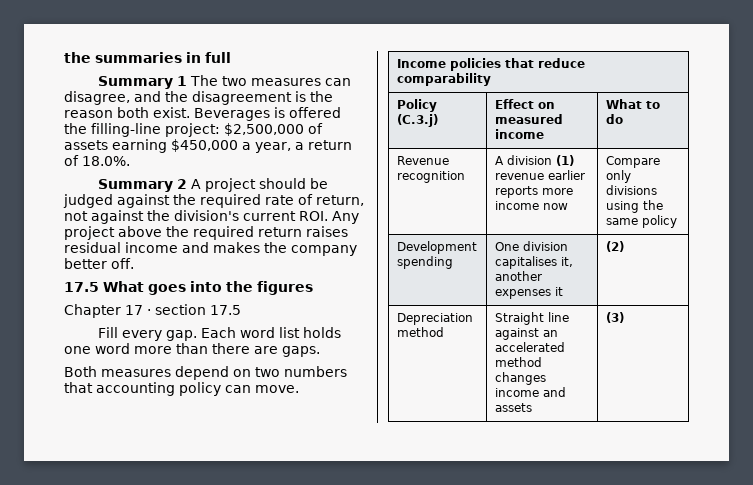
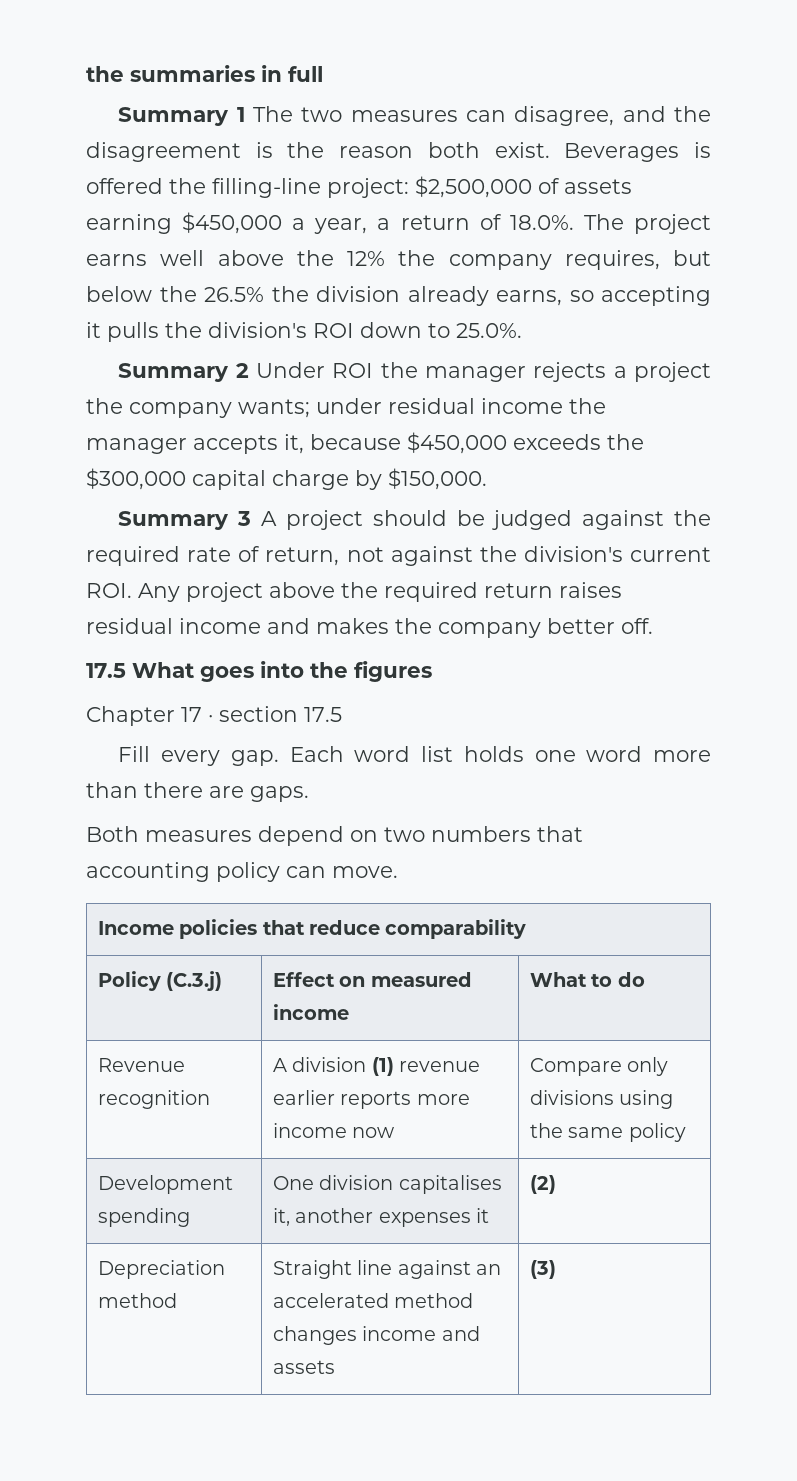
[98,179,188,192] // Summary 2 -> [583,214,711,234] [86,250,711,270] [86,286,711,306] [86,322,522,342] [118,362,711,382] [86,398,606,418] [86,432,644,454] [86,468,487,490] [118,511,252,530] The project earns well above the 12% the company requires, but below the 26.5% the division already earns, so accepting it pulls the division's ROI down to 25.0%. // Summary 2 Under ROI the manager rejects a project the company wants; under residual income the manager accepts it, because $450,000 exceeds the $300,000 capital charge by $150,000. // Summary 3

